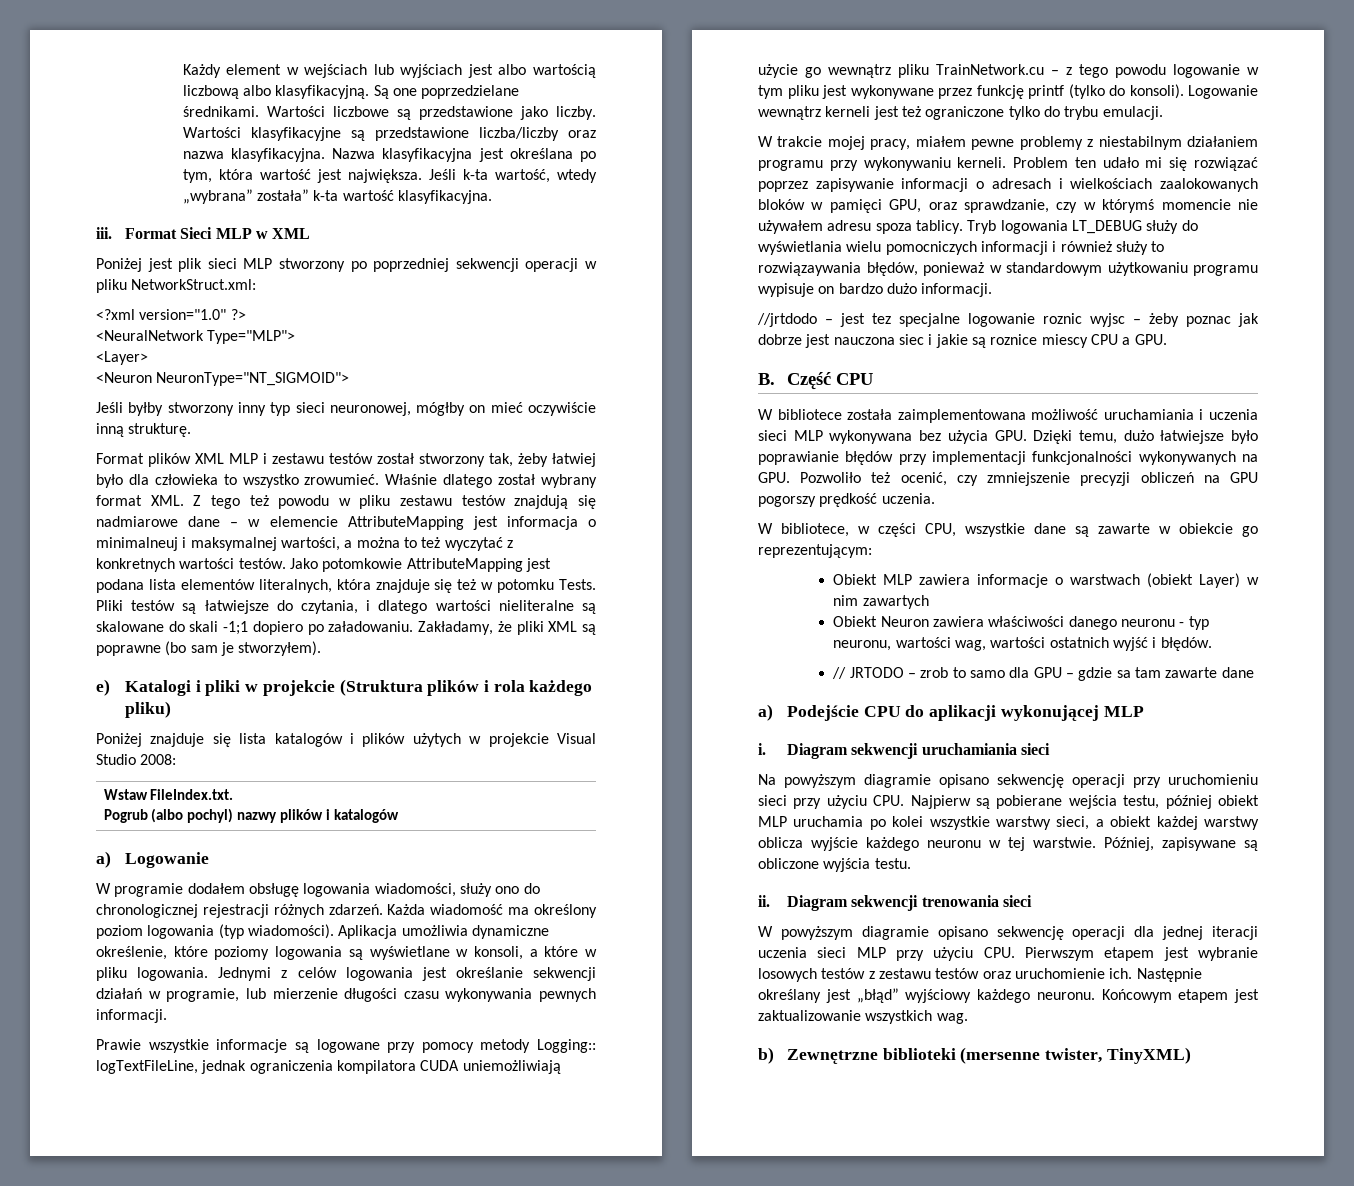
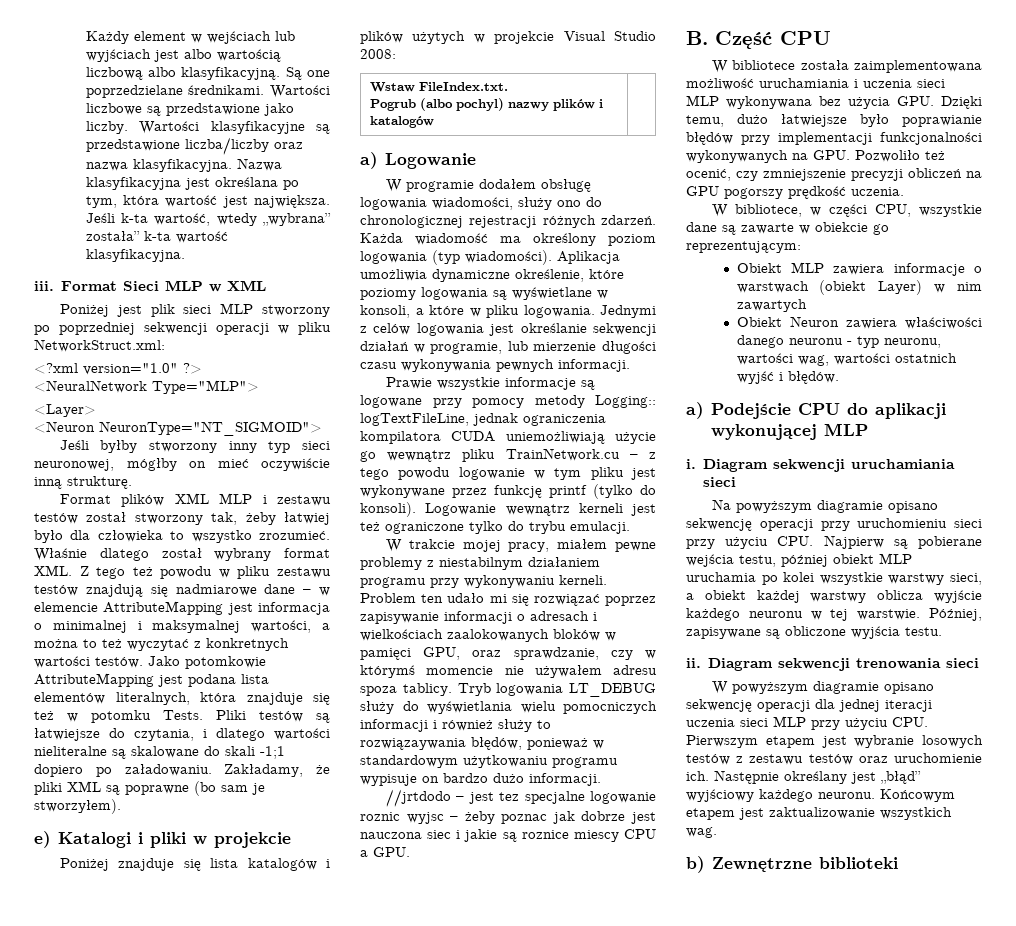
[304,474,380,485] zrowumieć. -> [259,531,330,540] zrozumieć.
[96,537,178,551] minimalneuj -> [52,620,127,633] minimalnej
[339,679,593,696] [124,701,171,718] (Struktura plików i rola każdego pliku) -> (292, 840) none
[832,667,1254,681] // // JRTODO – zrob to samo dla GPU – gdzie sa tam zawarte dane -> (839, 377) none
[960,1047,1191,1064] (mersenne twister, TinyXML) -> (899, 863) none

